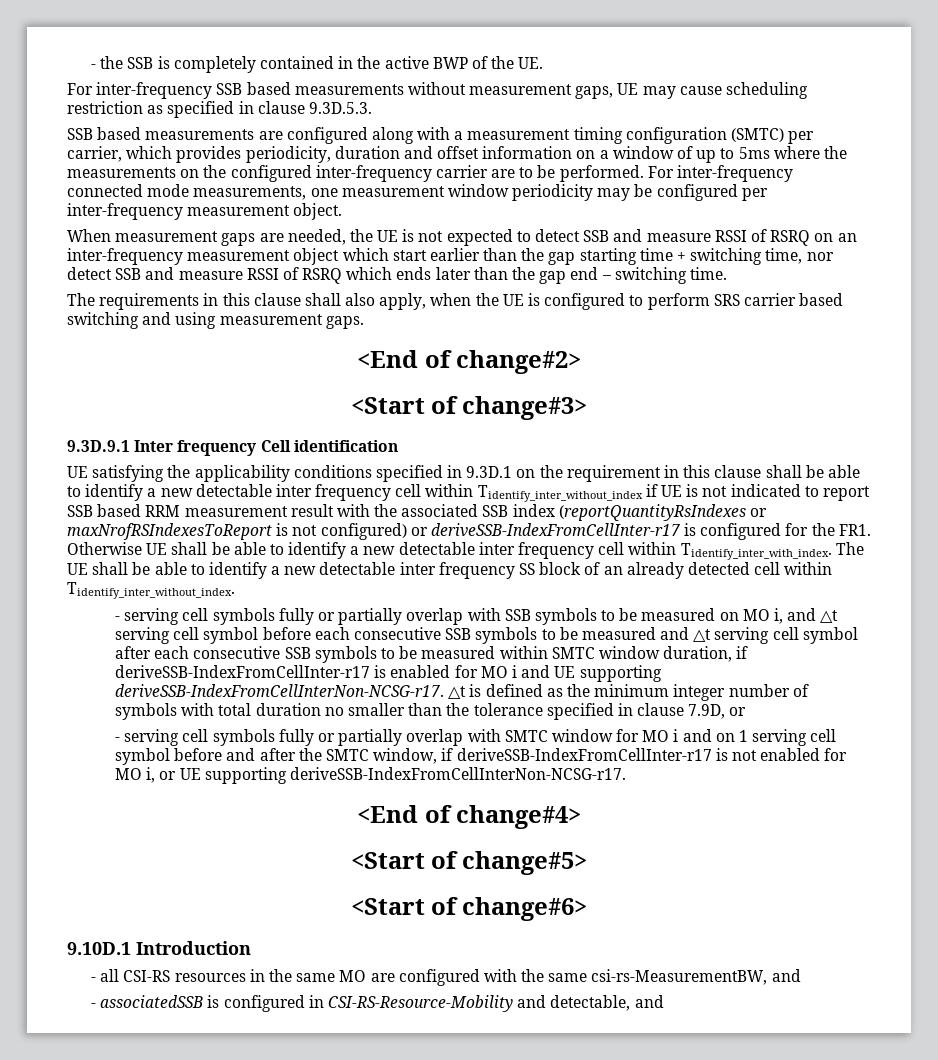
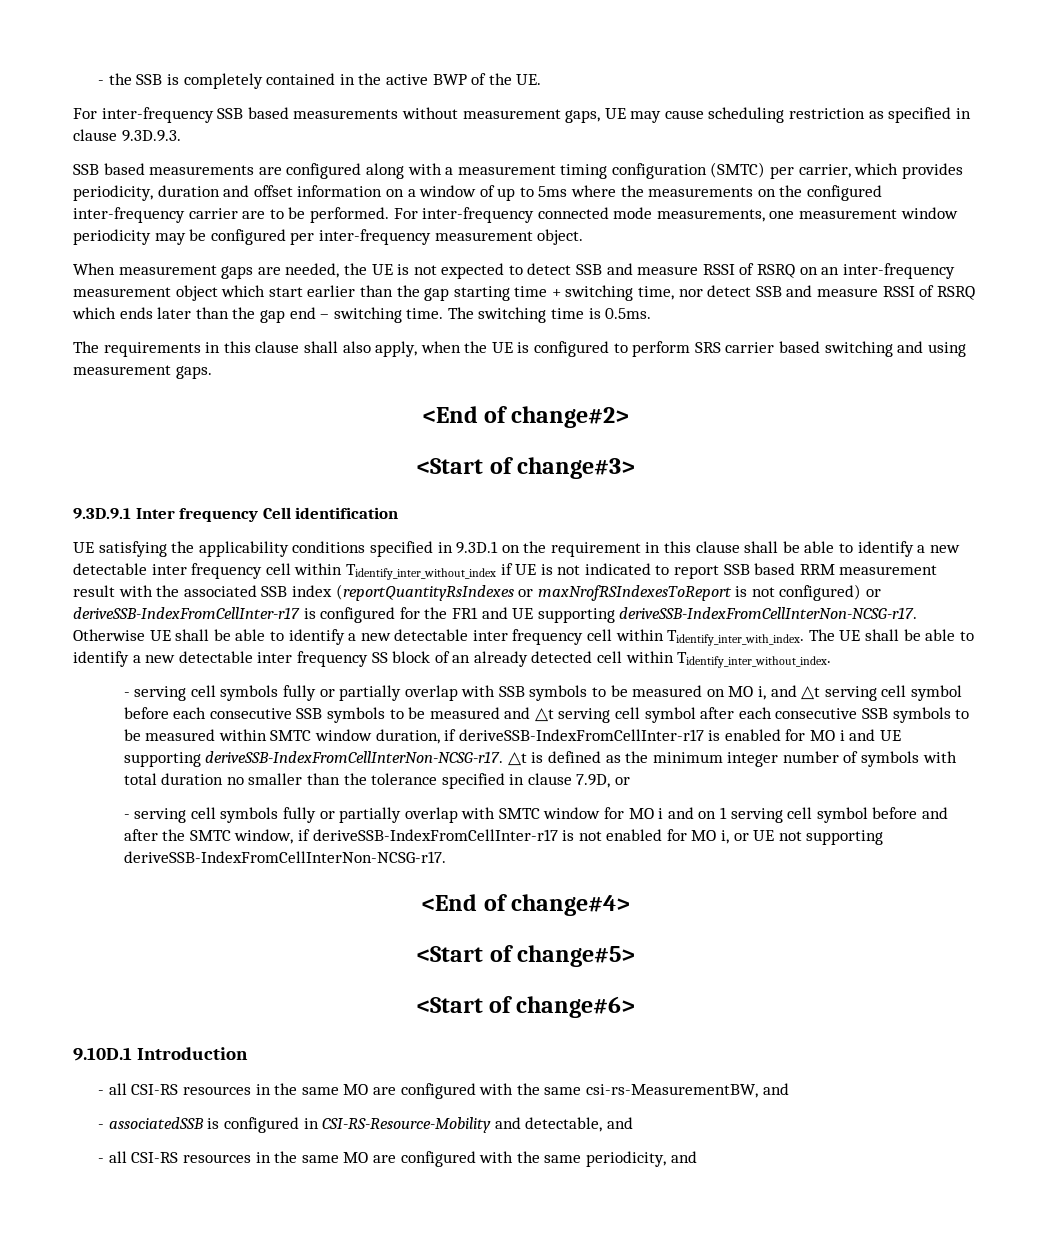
[308,102,372,114] 9.3D.5.3. -> [121,130,181,142] 9.3D.9.3.
(727, 273) none -> [447,307,652,323] The switching time is 0.5ms.
[838,524,871,536] FR1. -> [451,607,918,623] FR1 and UE supporting deriveSSB-IndexFromCellInterNon-NCSG-r17.
(201, 774) none -> [778,831,802,841] not
(664, 1001) none -> [98,1151,697,1167] // - all CSI-RS resources in the same MO are configured with the same periodicity, and

